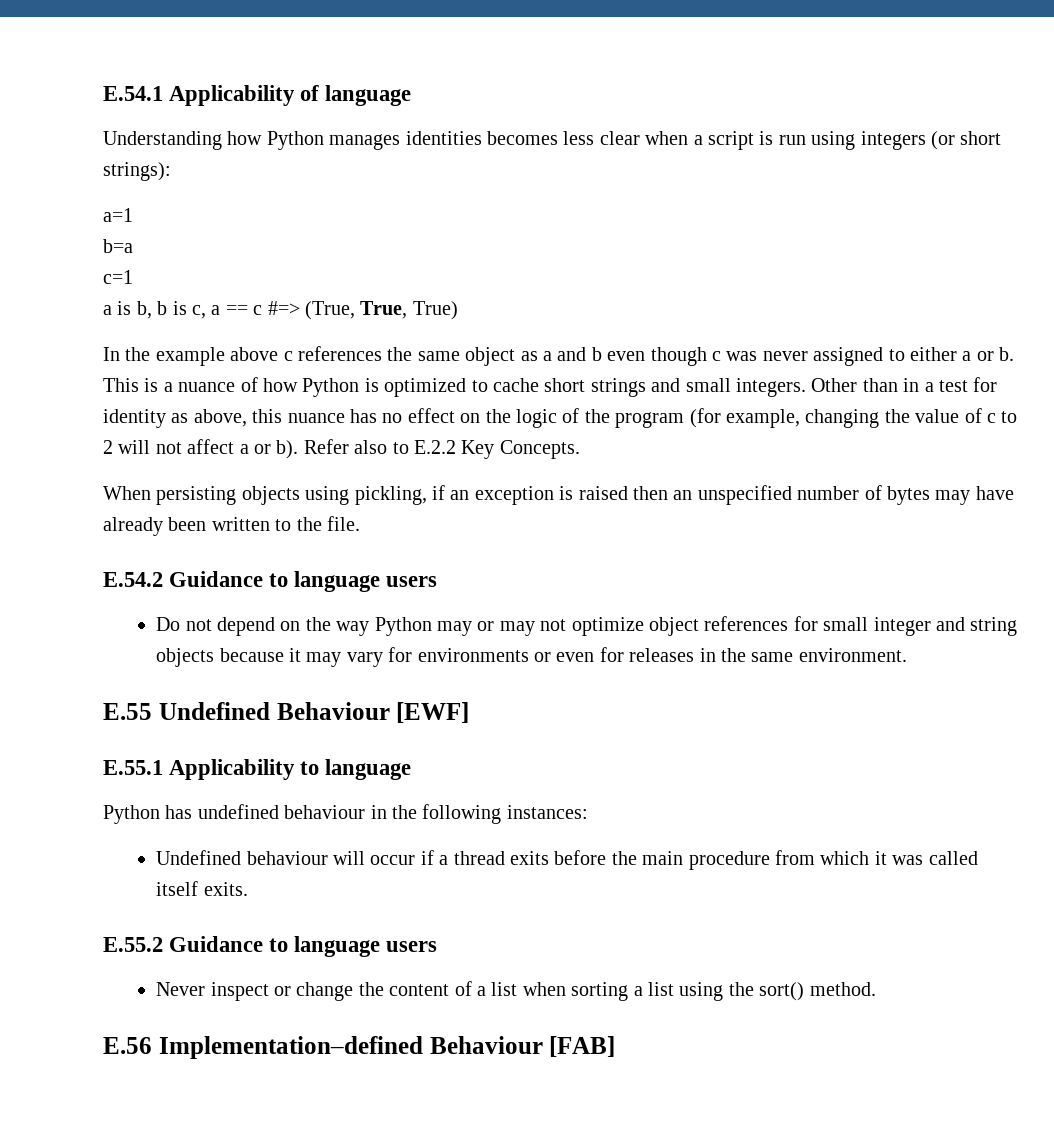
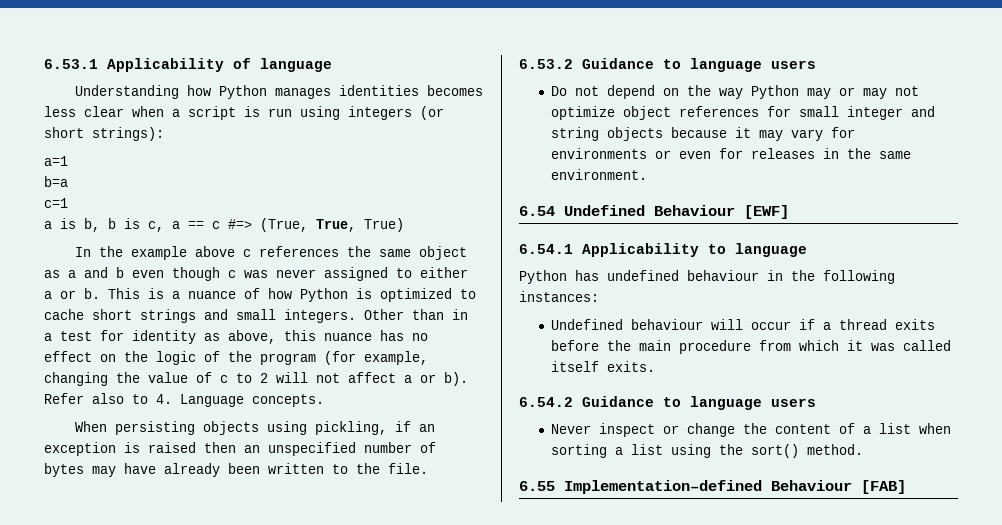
[103,86,163,101] E.54.1 -> [44,59,98,69] 6.53.1
[414,440,580,459] E.2.2 Key Concepts. -> [156,394,324,407] 4. Language concepts.
[103,572,163,587] E.54.2 -> [519,59,573,69] 6.53.2
[103,703,152,720] E.55 -> [519,206,555,216] 6.54
[103,760,163,775] E.55.1 -> [519,244,573,254] 6.54.1
[103,937,163,952] E.55.2 -> [519,397,573,407] 6.54.2
[103,1037,152,1054] E.56 -> [519,481,555,491] 6.55

